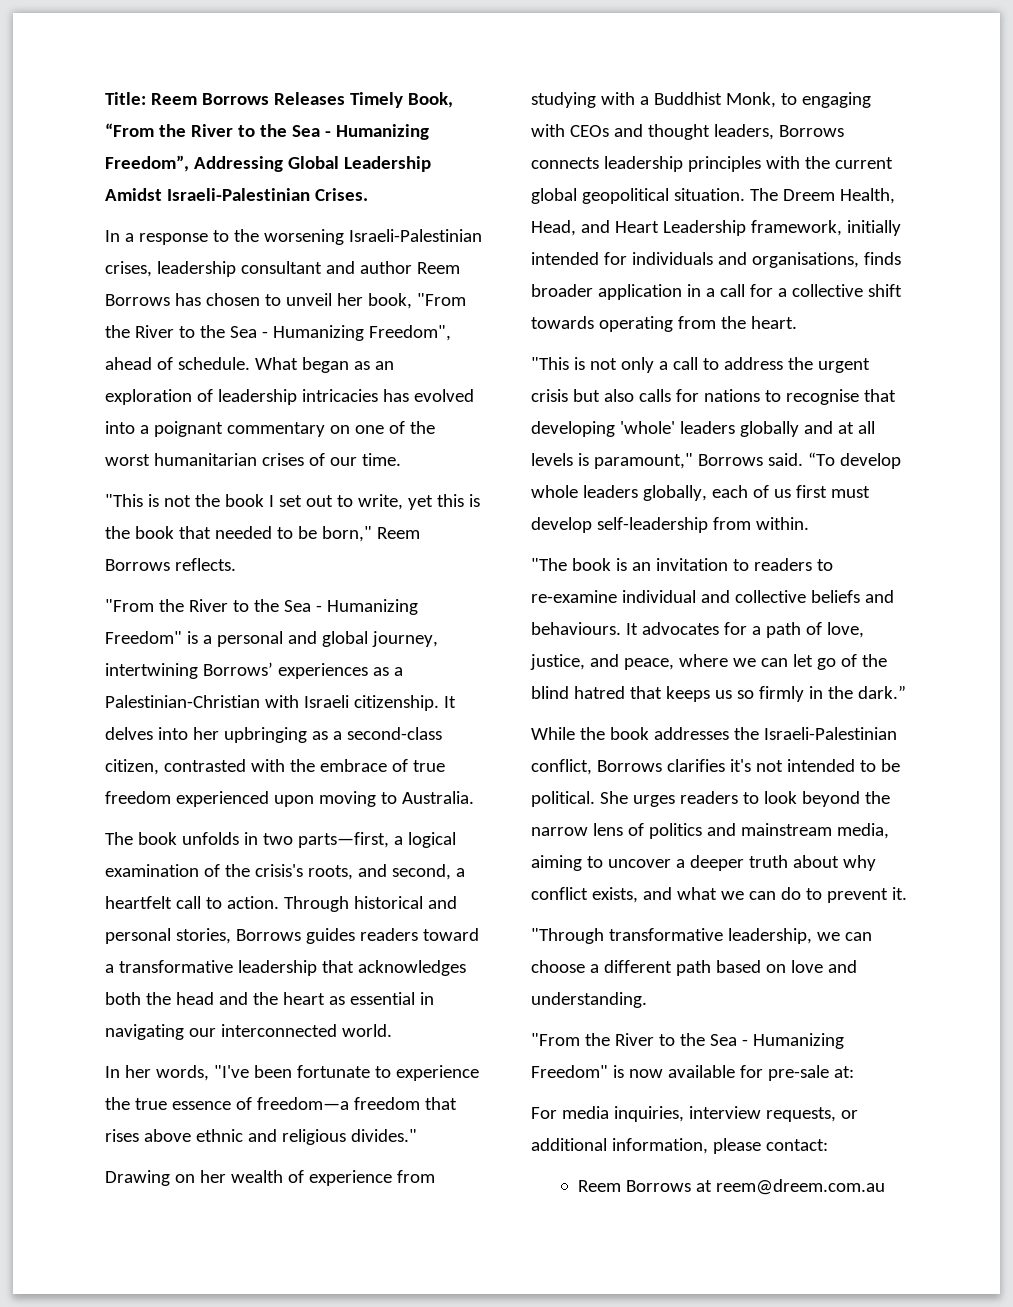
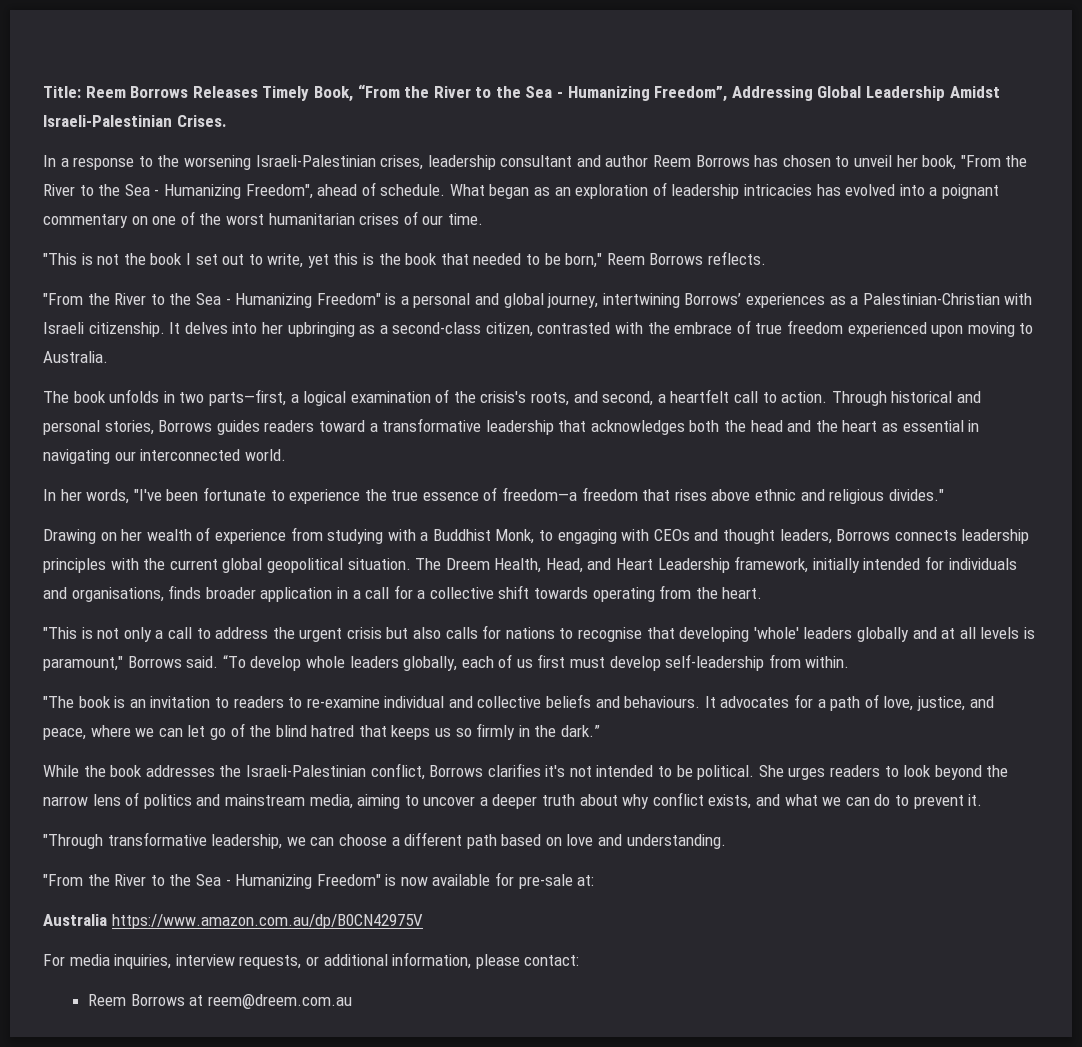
(854, 1072) none -> [43,914,423,929] // Australia https://www.amazon.com.au/dp/B0CN42975V

